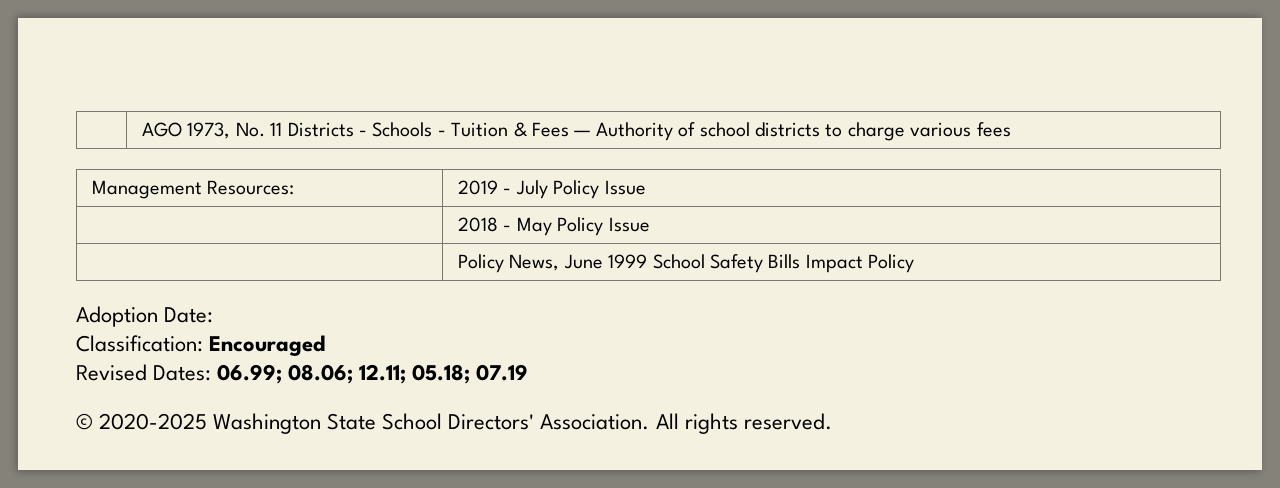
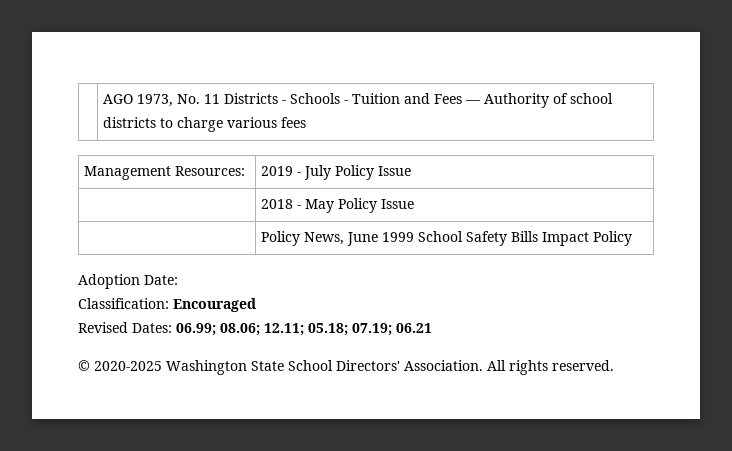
[513,122,528,137] & -> [404,93,431,104] and
[476,364,529,381] 07.19 -> [352,323,432,336] 07.19; 06.21

